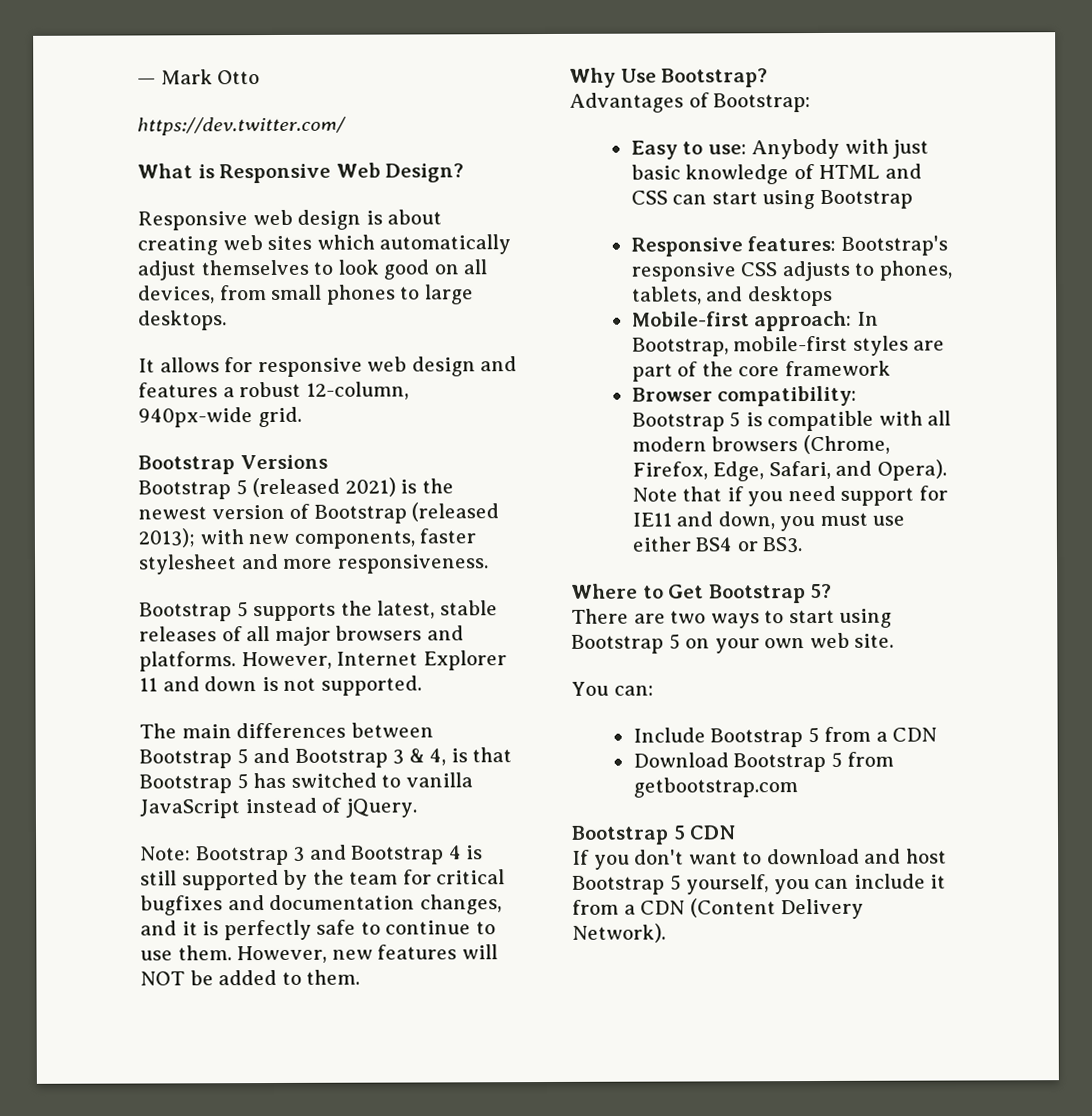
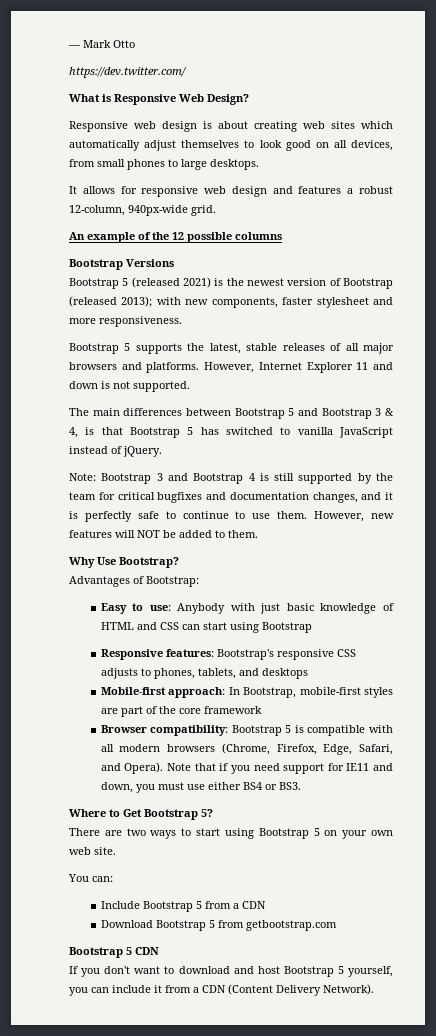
(302, 417) none -> [69,232,282,243] // An example of the 12 possible columns

